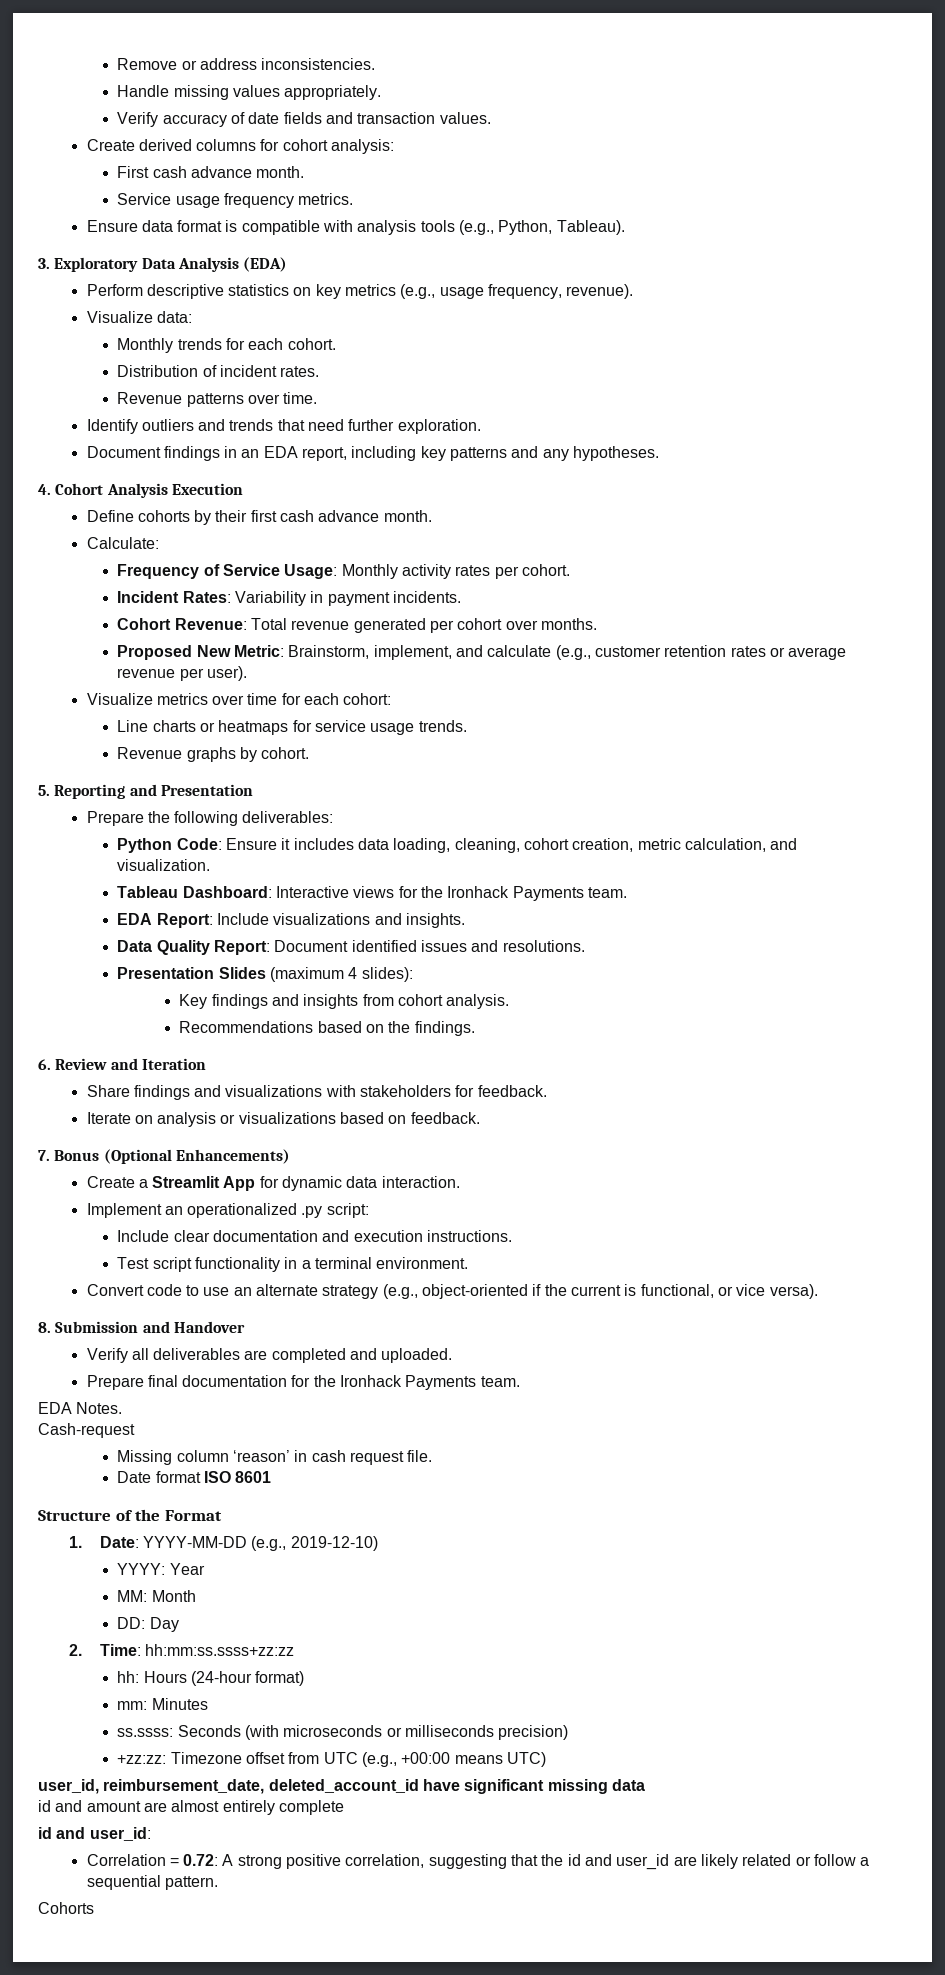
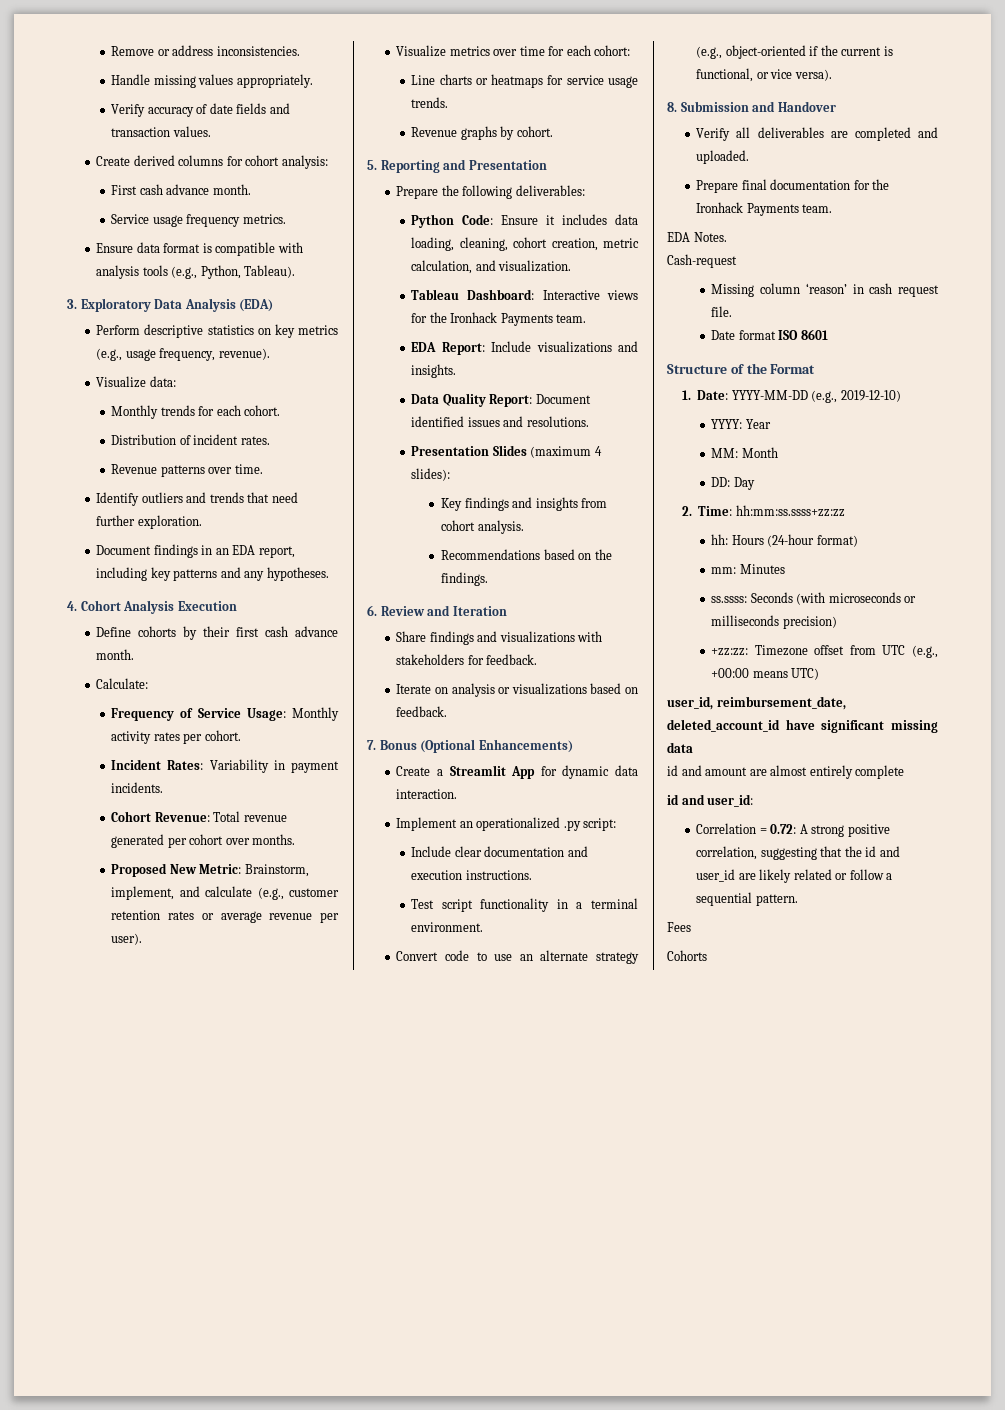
(218, 1883) none -> [667,922,691,932] // Fees

